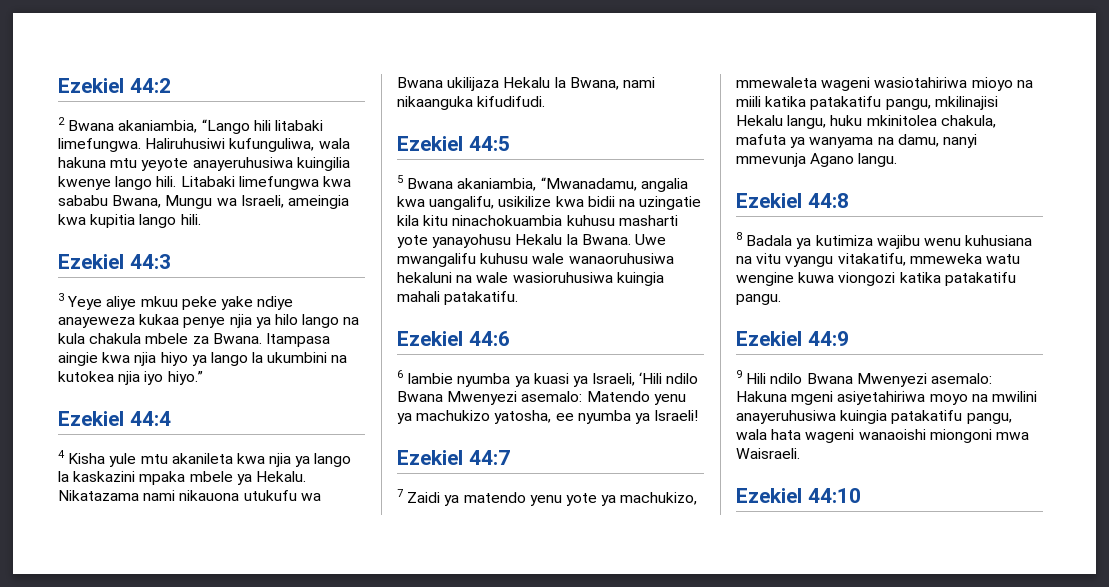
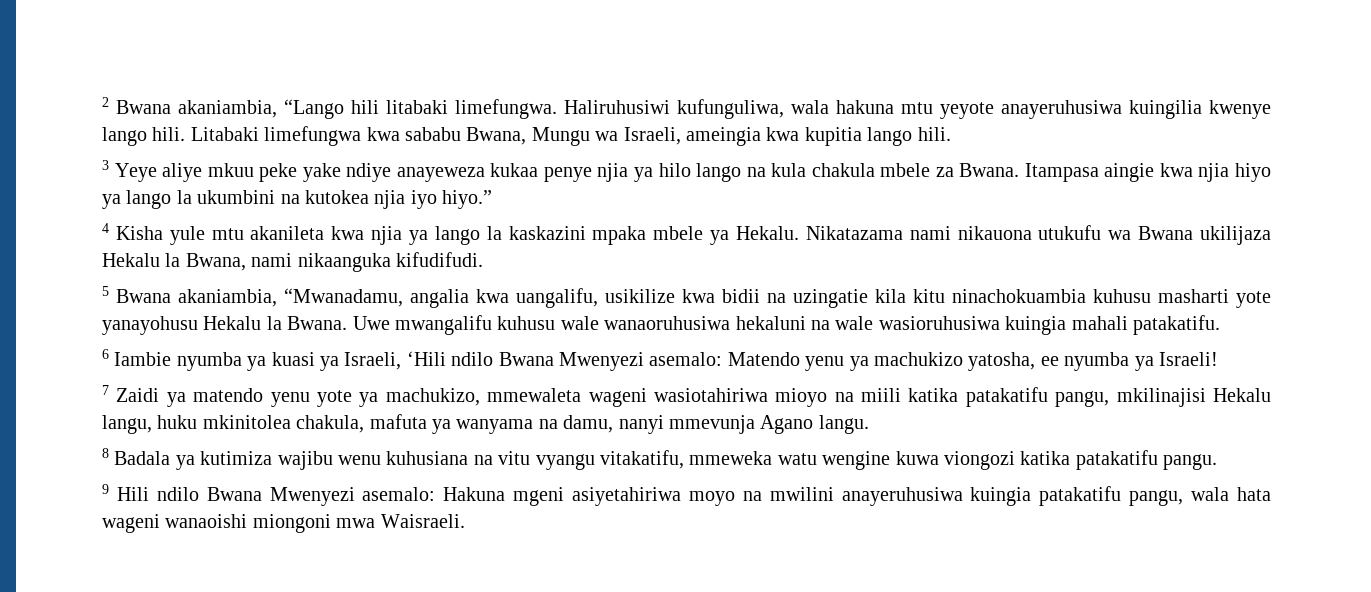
[58,78,171,93] Ezekiel 44:2 // -> (102, 102) none
[58,254,171,269] // Ezekiel 44:3 -> (951, 134) none
[58,411,171,426] // Ezekiel 44:4 -> (493, 199) none
[397,136,510,151] // Ezekiel 44:5 -> (483, 259) none
[397,331,510,346] // Ezekiel 44:6 -> (1220, 325) none
[397,450,510,465] // Ezekiel 44:7 -> (1218, 359) none
[736,193,849,208] // Ezekiel 44:8 -> (869, 424) none
[736,331,849,346] // Ezekiel 44:9 -> (1218, 462) none
[736,488,861,503] // Ezekiel 44:10 -> (465, 521) none

